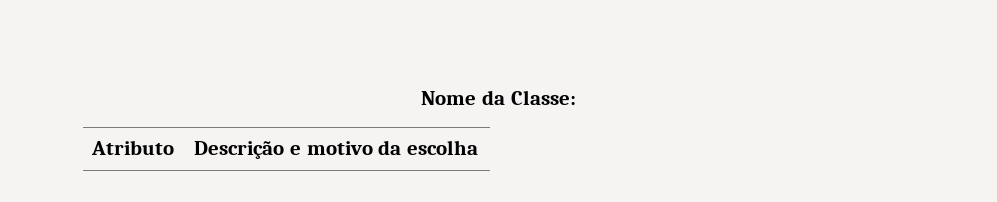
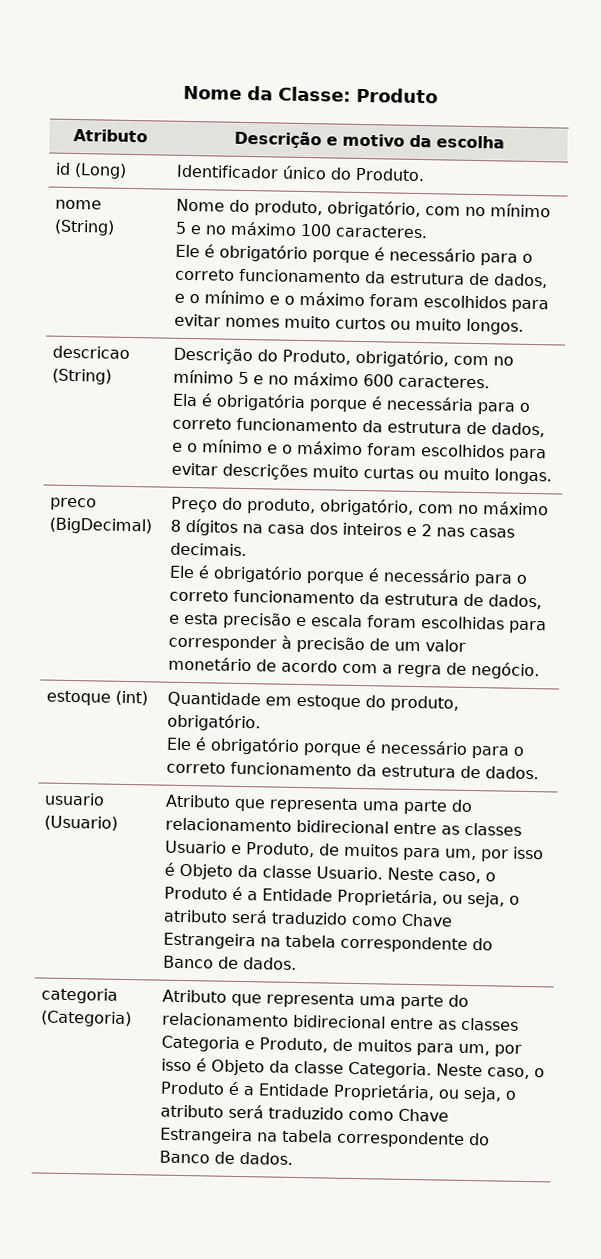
(576, 97) none -> [355,87,438,104] Produto
(478, 147) none -> [55,162,128,179] [176,164,426,182] [55,199,103,210] [54,219,116,236] [176,198,552,219] [175,221,429,239] [175,244,534,266] [175,268,549,289] [174,290,550,313] [174,313,525,335] [52,345,131,359] [52,368,113,385] [173,347,515,368] [173,369,491,389] [172,393,531,415] [172,417,546,438] [172,439,548,462] [171,462,553,485] [50,497,98,511] [49,517,153,535] [171,496,550,516] [170,518,516,538] [170,542,248,557] [169,565,528,587] [169,589,543,610] [169,612,548,634] [168,634,467,654] [168,656,541,680] [46,690,149,706] [167,691,460,712] [167,713,262,732] [166,737,525,759] [166,761,540,780] [44,792,106,806] [44,815,119,831] [165,794,474,815] [165,817,523,836] [165,840,545,862] [164,862,497,884] [164,886,521,908] [163,909,454,927] [163,932,494,953] [163,955,298,970] [41,987,119,1004] [41,1010,133,1028] [162,989,470,1010] [162,1012,520,1031] [161,1035,523,1057] [161,1058,546,1080] [160,1081,517,1103] [160,1104,450,1122] [160,1127,491,1148] [159,1150,294,1165] // id (Long) | Identificador único do Produto. // nome (String) | Nome do produto, obrigatório, com no mínimo 5 e no máximo 100 caracteres. // Ele é obrigatório porque é necessário para o correto funcionamento da estrutura de dados, e o mínimo e o máximo foram escolhidos para evitar nomes muito curtos ou muito longos. // descricao (String) | Descrição do Produto, obrigatório, com no mínimo 5 e no máximo 600 caracteres. // Ela é obrigatória porque é necessária para o correto funcionamento da estrutura de dados, e o mínimo e o máximo foram escolhidos para evitar descrições muito curtas ou muito longas. // preco (BigDecimal) | Preço do produto, obrigatório, com no máximo 8 dígitos na casa dos inteiros e 2 nas casas decimais. // Ele é obrigatório porque é necessário para o correto funcionamento da estrutura de dados, e esta precisão e escala foram escolhidas para corresponder à precisão de um valor monetário de acordo com a regra de negócio. // estoque (int) | Quantidade em estoque do produto, obrigatório. // Ele é obrigatório porque é necessário para o correto funcionamento da estrutura de dados. // usuario (Usuario) | Atributo que representa uma parte do relacionamento bidirecional entre as classes Usuario e Produto, de muitos para um, por isso é Objeto da classe Usuario. Neste caso, o Produto é a Entidade Proprietária, ou seja, o atributo será traduzido como Chave Estrangeira na tabela correspondente do Banco de dados. // categoria (Categoria) | Atributo que representa uma parte do relacionamento bidirecional entre as classes Categoria e Produto, de muitos para um, por isso é Objeto da classe Categoria. Neste caso, o Produto é a Entidade Proprietária, ou seja, o atributo será traduzido como Chave Estrangeira na tabela correspondente do Banco de dados.

